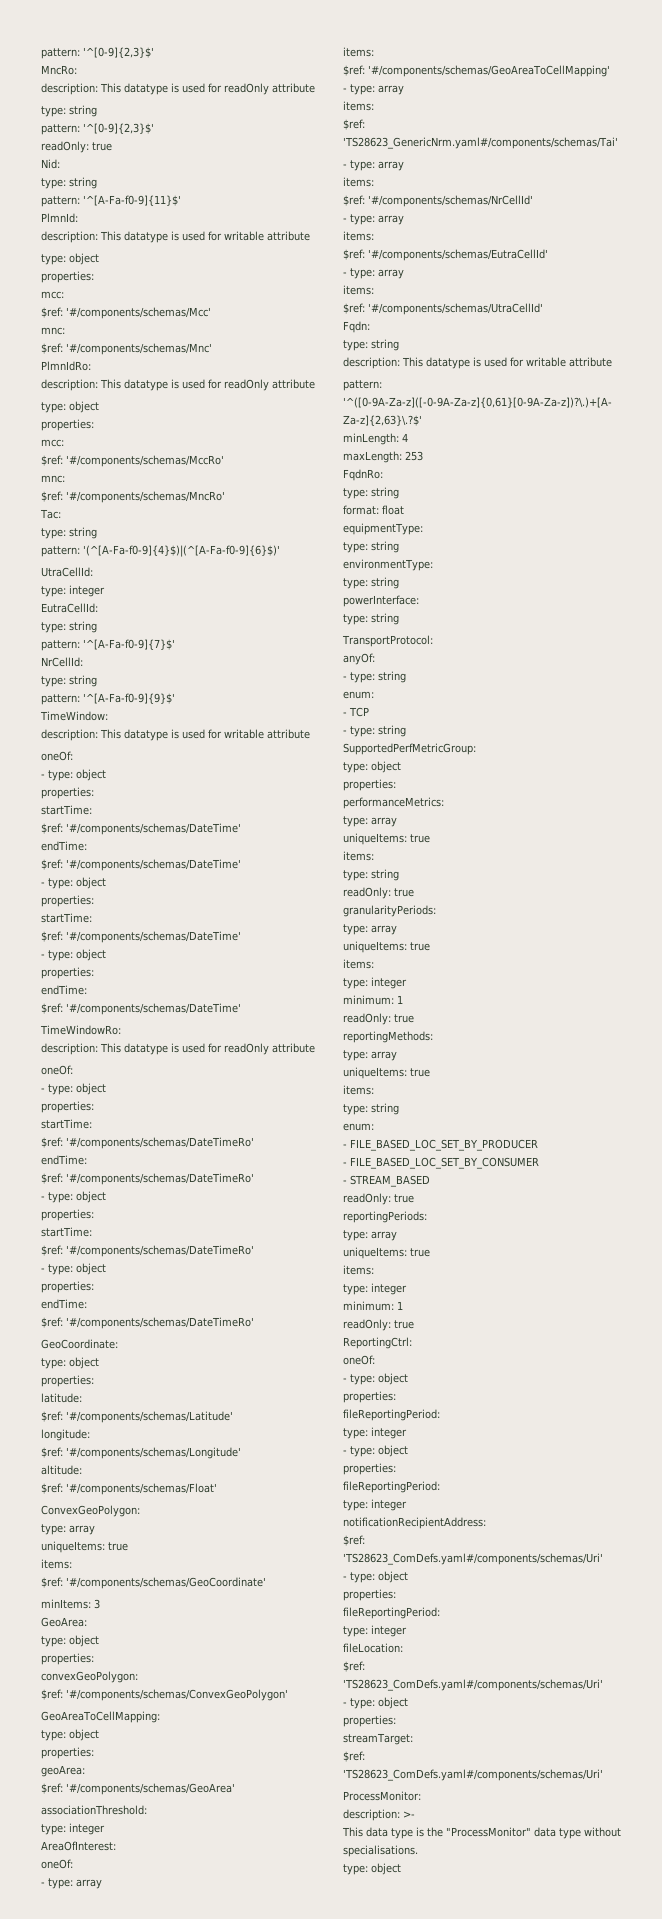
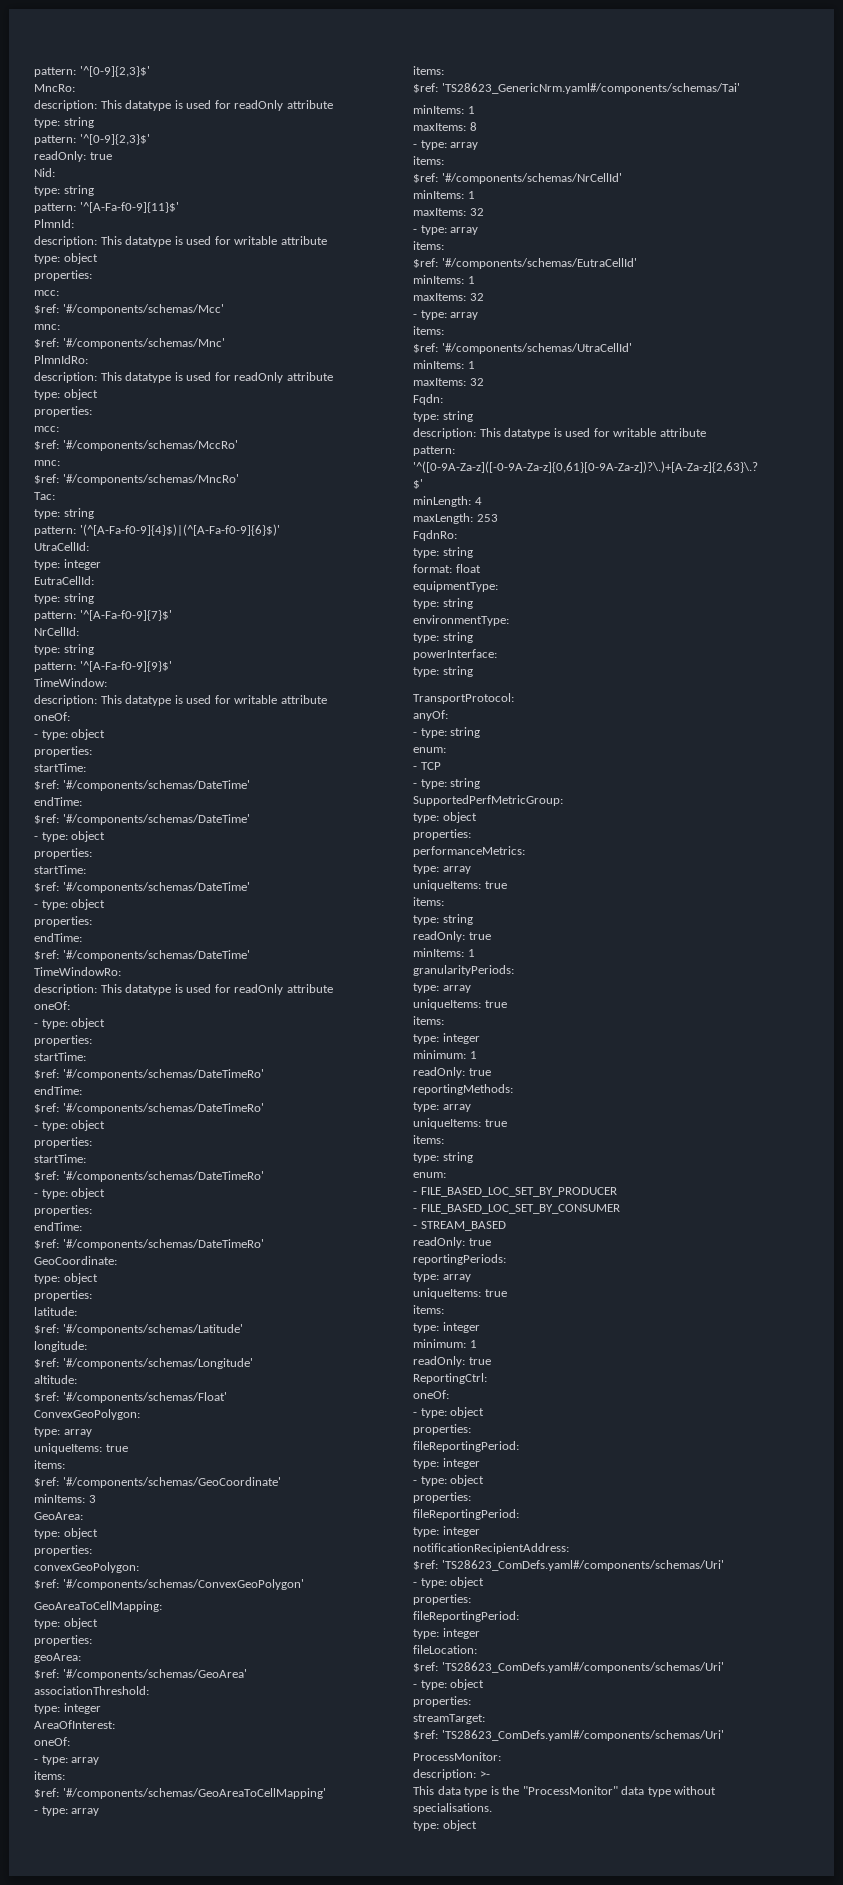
(618, 143) none -> [413,105,475,114] [413,122,477,131] // minItems: 1 // maxItems: 8
(533, 201) none -> [413,190,475,199] [413,208,484,216] // minItems: 1 // maxItems: 32
(548, 255) none -> [413,275,475,284] [413,293,484,301] // minItems: 1 // maxItems: 32
(543, 309) none -> [413,360,475,369] [413,378,484,386] // minItems: 1 // maxItems: 32
(414, 892) none -> [413,948,475,957] // minItems: 1

